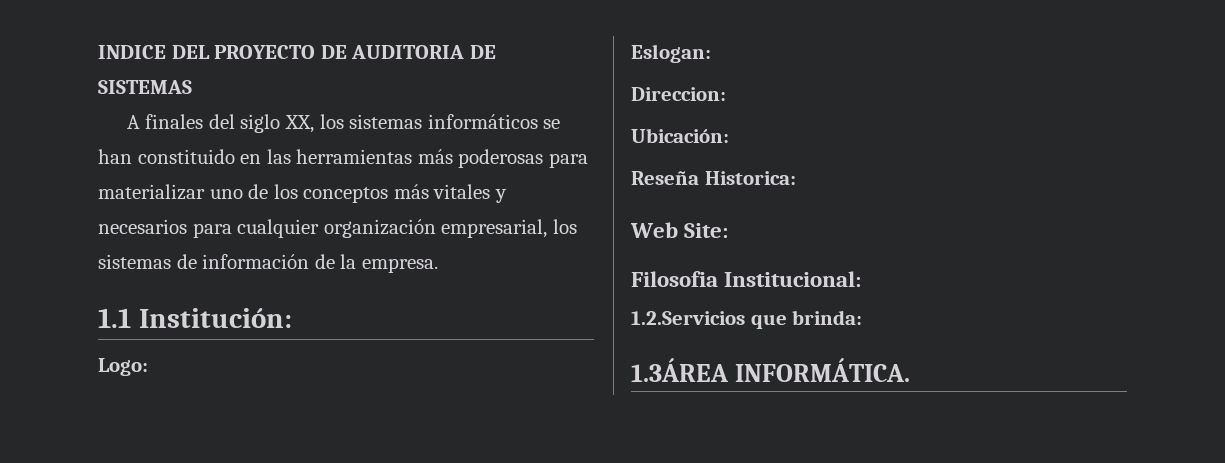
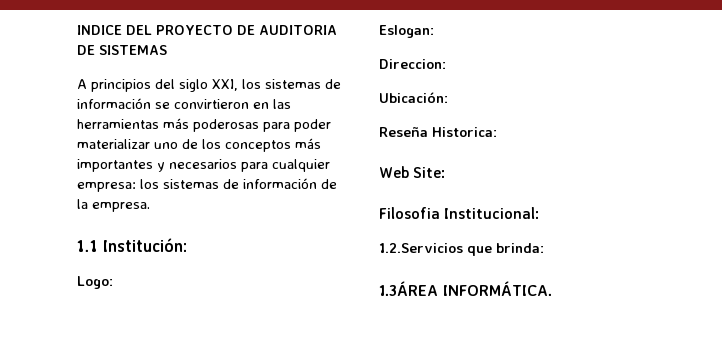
[145,114,204,129] finales -> [91,79,151,92] principios
[285,114,561,133] [98,149,235,164] XX, los sistemas informáticos se han constituido -> [212,79,341,91] [77,98,249,109] XXI, los sistemas de información se convirtieron
(588, 160) none -> [294,119,331,132] poder
[433,184,491,199] vitales -> [77,159,153,172] importantes
[323,219,548,238] organización empresarial, -> [77,182,136,192] empresa:

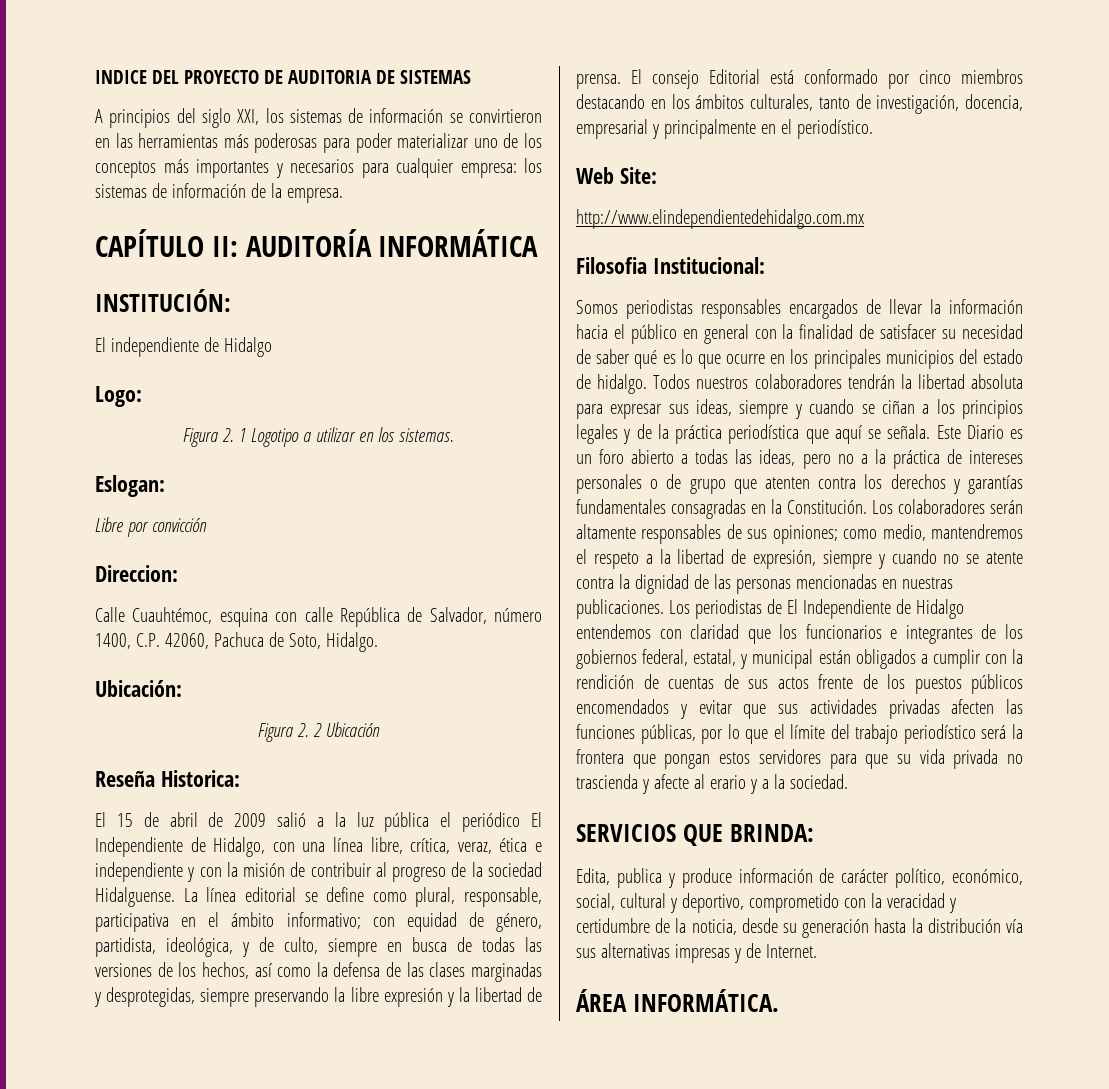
[77,238,187,252] [77,276,113,289] [379,25,434,38] [379,59,446,69] [379,92,448,103] [379,127,497,137] 1.1 Institución: // Logo: // Eslogan: // Direccion: // Ubicación: // Reseña Historica: -> [95,229,539,257] [95,289,231,312] [95,337,272,357] [95,386,142,407] [183,427,454,447] [95,475,165,497] [95,517,207,537] [95,565,178,582] [95,607,542,627] [95,632,378,652] [95,680,182,697] [258,722,380,742] [95,770,240,787] [95,812,542,832] [95,837,543,857] [95,862,542,882] [95,887,542,907] [95,912,542,932] [95,937,542,957] [95,962,542,982] [94,987,543,1007] [576,69,1023,89] [576,94,1023,114] [576,119,873,139] CAPÍTULO II: AUDITORÍA INFORMÁTICA // INSTITUCIÓN: // El independiente de Hidalgo // Logo: // Figura 2. 1 Logotipo a utilizar en los sistemas. // Eslogan: // Libre por convicción // Direccion: // Calle Cuauhtémoc, esquina con calle República de Salvador, número 1400, C.P. 42060, Pachuca de Soto, Hidalgo. // Ubicación: // Figura 2. 2 Ubicación // Reseña Historica: // El 15 de abril de 2009 salió a la luz pública el periódico El Independiente de Hidalgo, con una línea libre, crítica, veraz, ética e independiente y con la misión de contribuir al progreso de la sociedad Hidalguense. La línea editorial se define como plural, responsable, participativa en el ámbito informativo; con equidad de género, partidista, ideológica, y de culto, siempre en busca de todas las versiones de los hechos, así como la defensa de las clases marginadas y desprotegidas, siempre preservando la libre expresión y la libertad de prensa. El consejo Editorial está conformado por cinco miembros destacando en los ámbitos culturales, tanto de investigación, docencia, empresarial y principalmente en el periodístico.
(446, 172) none -> [576,209,864,229] // http://www.elindependientedehidalgo.com.mx
[379,243,544,256] [379,281,438,296] 1.2.Servicios que brinda: // 1.3ÁREA -> [576,299,1023,319] [576,324,1024,344] [576,349,1023,369] [576,374,1023,394] [576,399,1024,419] [576,424,1023,444] [576,449,1023,469] [576,474,1023,494] [576,499,1023,519] [576,524,1023,544] [576,549,1023,569] [576,574,953,594] [576,599,964,619] [576,624,1023,644] [576,649,1024,669] [576,674,1023,694] [576,699,1023,719] [576,724,1023,744] [576,749,1023,769] [576,774,848,794] [576,824,814,846] [576,868,1023,888] [576,893,956,913] [576,918,1023,938] [576,943,817,963] [576,989,627,1012] Somos periodistas responsables encargados de llevar la información hacia el público en general con la finalidad de satisfacer su necesidad de saber qué es lo que ocurre en los principales municipios del estado de hidalgo. Todos nuestros colaboradores tendrán la libertad absoluta para expresar sus ideas, siempre y cuando se ciñan a los principios legales y de la práctica periodística que aquí se señala. Este Diario es un foro abierto a todas las ideas, pero no a la práctica de intereses personales o de grupo que atenten contra los derechos y garantías fundamentales consagradas en la Constitución. Los colaboradores serán altamente responsables de sus opiniones; como medio, mantendremos el respeto a la libertad de expresión, siempre y cuando no se atente contra la dignidad de las personas mencionadas en nuestras publicaciones. Los periodistas de El Independiente de Hidalgo entendemos con claridad que los funcionarios e integrantes de los gobiernos federal, estatal, y municipal están obligados a cumplir con la rendición de cuentas de sus actos frente de los puestos públicos encomendados y evitar que sus actividades privadas afecten las funciones públicas, por lo que el límite del trabajo periodístico será la frontera que pongan estos servidores para que su vida privada no trascienda y afecte al erario y a la sociedad. // SERVICIOS QUE BRINDA: // Edita, publica y produce información de carácter político, económico, social, cultural y deportivo, comprometido con la veracidad y certidumbre de la noticia, desde su generación hasta la distribución vía sus alternativas impresas y de Internet. // ÁREA

